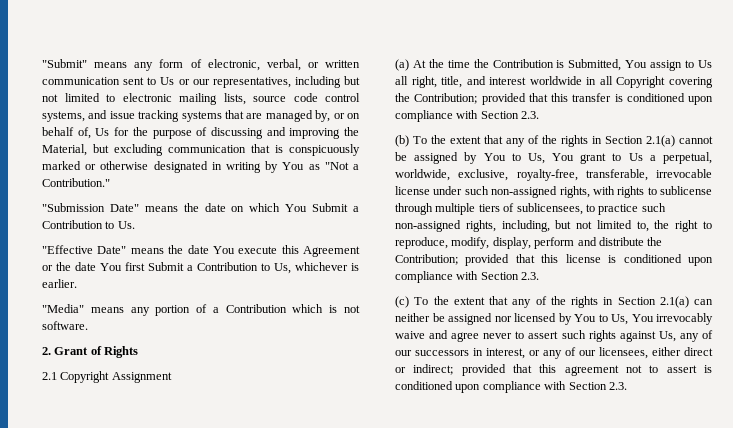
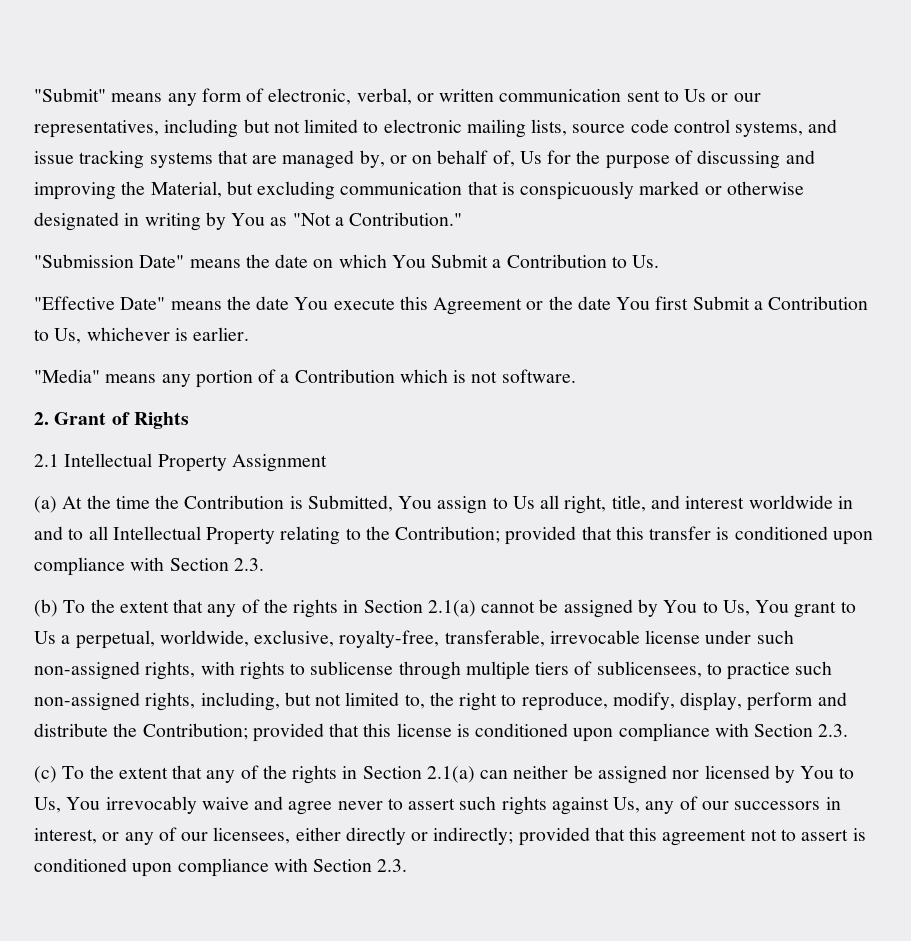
[60,371,110,383] Copyright -> [64,453,227,472] Intellectual Property
[599,76,713,88] all Copyright covering -> [34,526,361,545] and to all Intellectual Property relating to
[684,347,713,356] [395,364,454,375] direct or indirect; -> [345,827,514,845] directly or indirectly;

